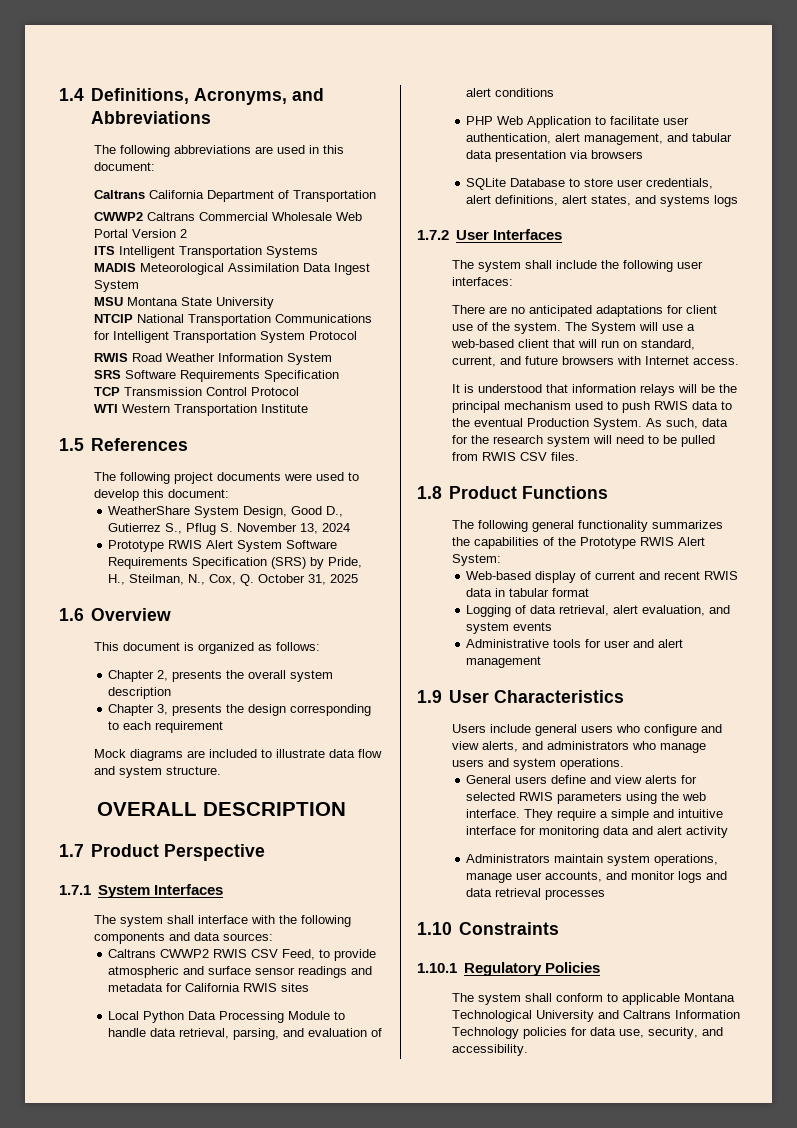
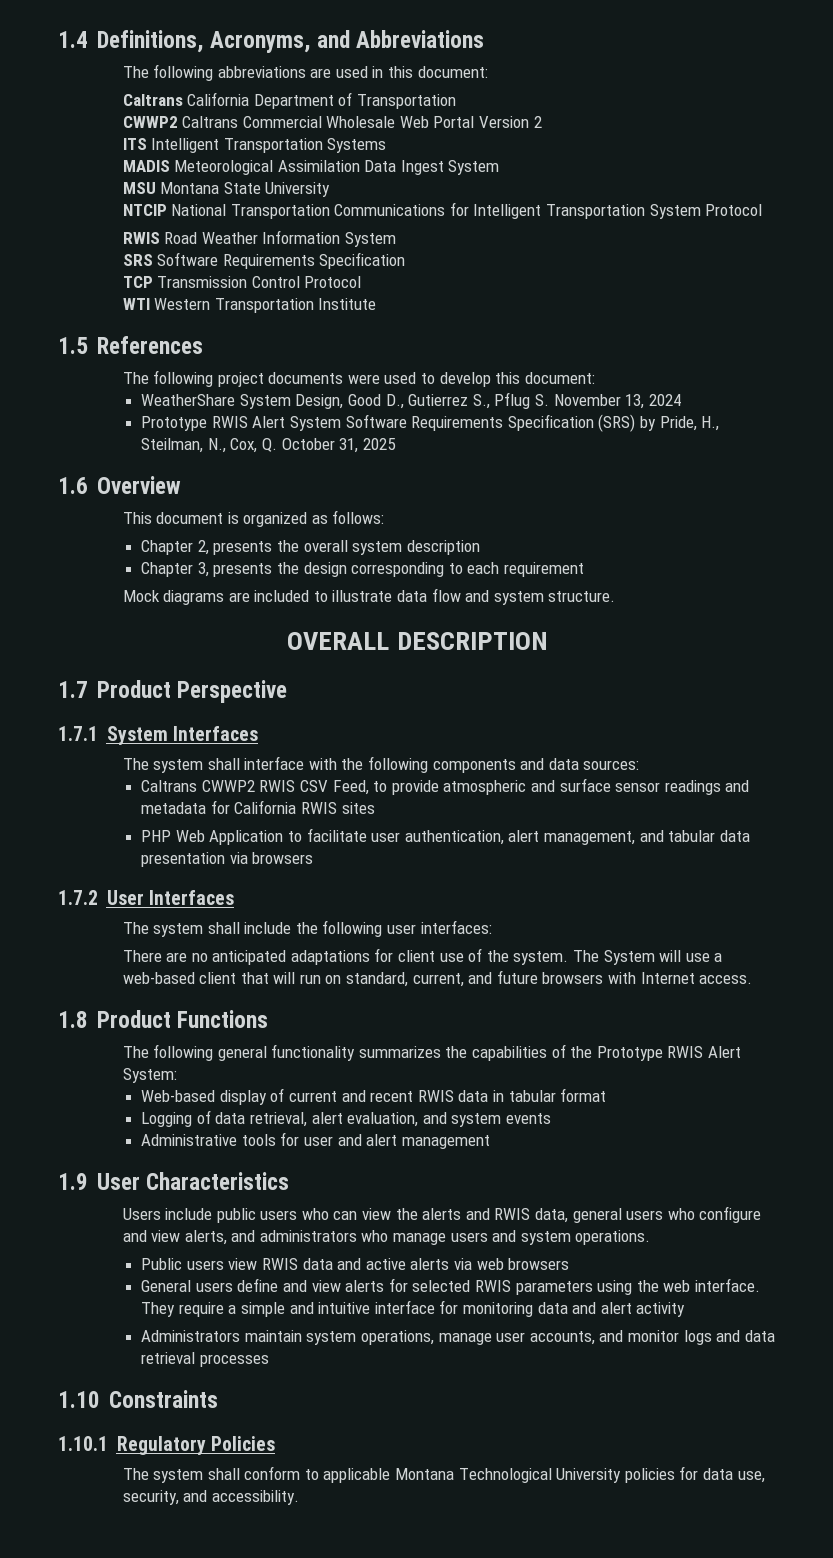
[108,1011,346,1023] [108,1028,383,1040] [466,88,555,97] // Local Python Data Processing Module to handle data retrieval, parsing, and evaluation of alert conditions -> (375, 808) none
[466,178,714,190] [466,195,739,207] // SQLite Database to store user credentials, alert definitions, alert states, and systems logs -> (314, 858) none
[452,384,738,396] [452,401,733,413] [452,418,729,430] [452,435,716,447] [452,452,580,461] // It is understood that information relays will be the principal mechanism used to push RWIS data to the eventual Production System. As such, data for the research system will need to be pulled from RWIS CSV files. -> (753, 979) none
(532, 728) none -> [216,1208,569,1223] public users who can view the alerts and RWIS data,
(625, 764) none -> [141,1258,570,1270] // Public users view RWIS data and active alerts via web browsers
[598,1010,741,1019] [452,1027,520,1039] and Caltrans Information Technology -> (622, 1475) none

